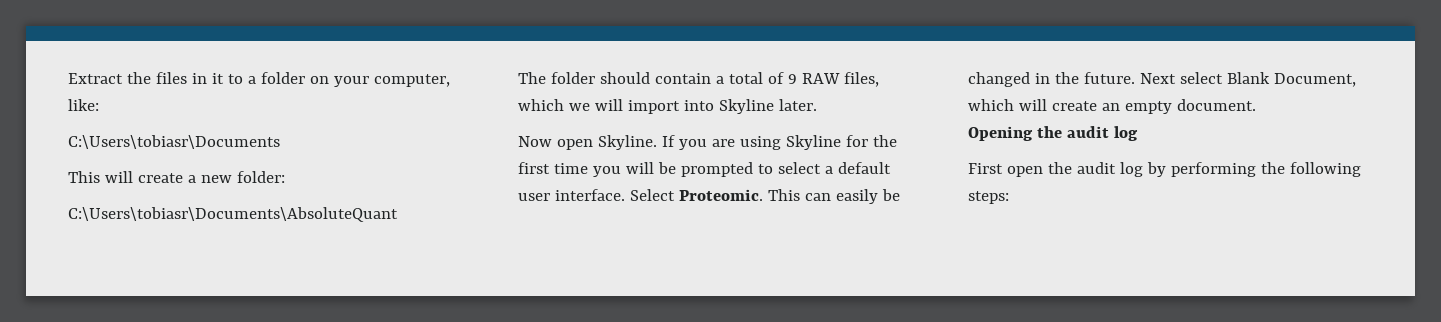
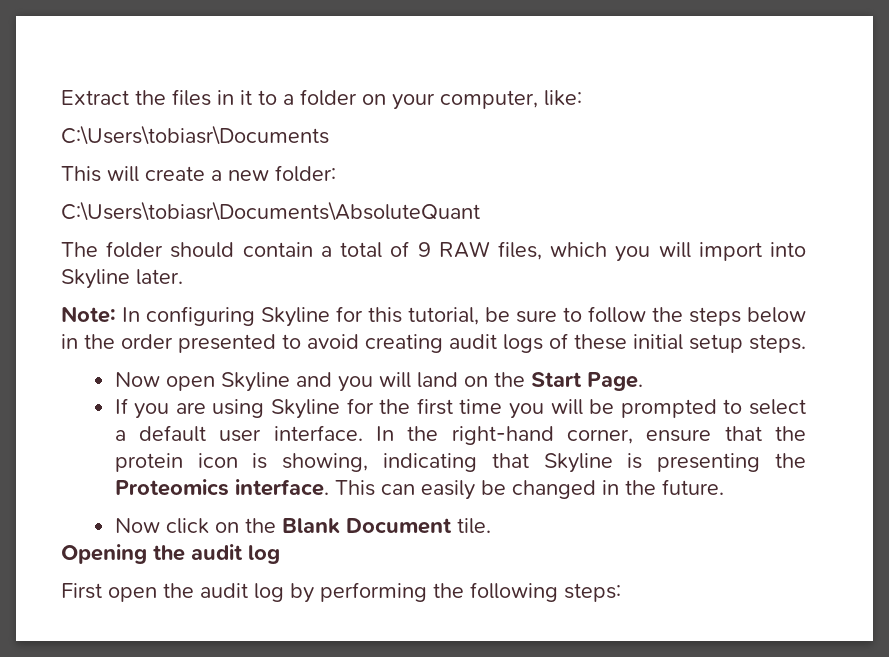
[568,103,590,111] we -> [615,246,651,262] you
[518,135,657,150] Now open Skyline. -> [61,306,806,327] [61,333,806,353] [114,372,643,392] Note: In configuring Skyline for this tutorial, be sure to follow the steps below in the order presented to avoid creating audit logs of these initial setup steps. // Now open Skyline and you will land on the Start Page. //
[629,189,763,201] Select Proteomic. -> [376,426,806,445] [114,453,807,473] [114,479,329,496] In the right-hand corner, ensure that the protein icon is showing, indicating that Skyline is presenting the Proteomics interface.
[1139,72,1356,87] [968,99,1256,114] Next select Blank Document, which will create an empty document. -> [114,518,491,534] // Now click on the Blank Document tile.

